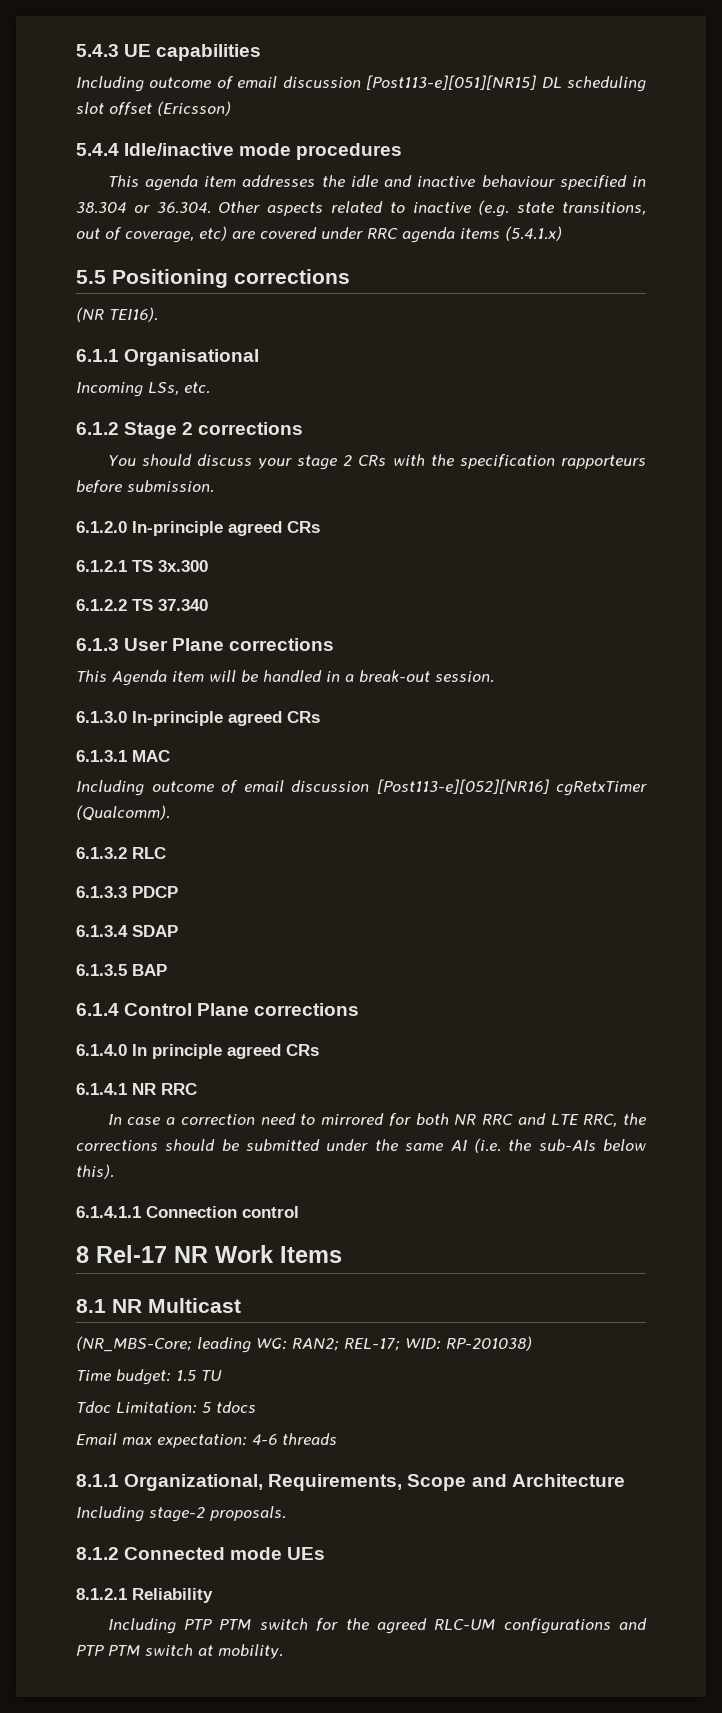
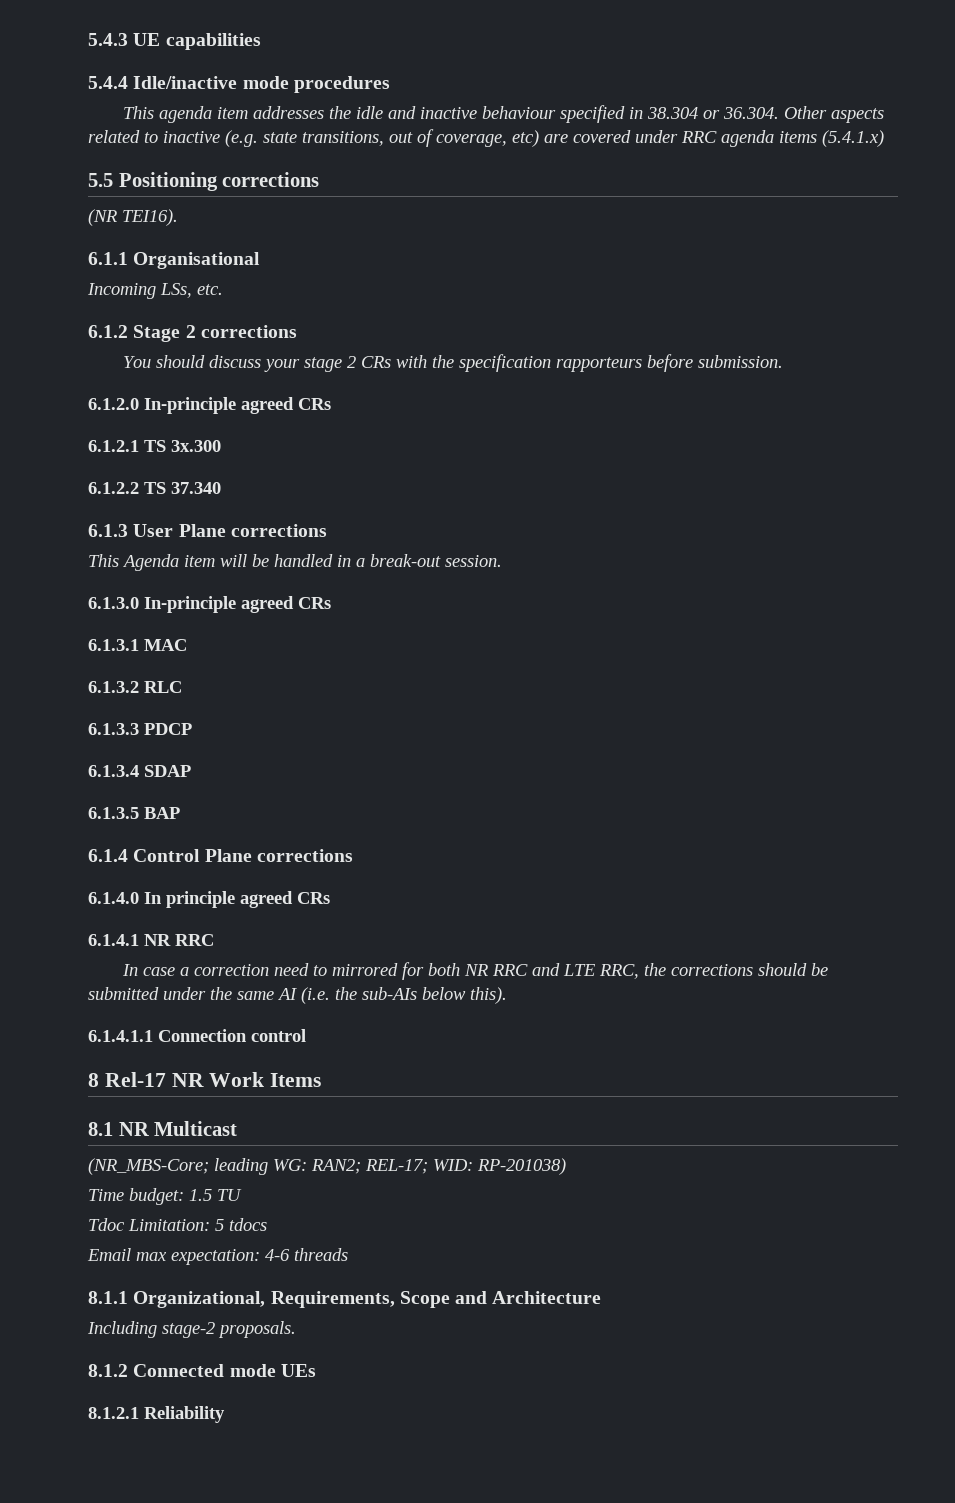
[76,75,646,92] [76,101,231,116] // Including outcome of email discussion [Post113-e][051][NR15] DL scheduling slot offset (Ericsson) -> (261, 41) none
[76,779,647,796] [76,805,170,821] // Including outcome of email discussion [Post113-e][052][NR16] cgRetxTimer (Qualcomm). -> (187, 645) none
[107,1618,647,1634] [76,1644,283,1659] // Including PTP PTM switch for the agreed RLC-UM configurations and PTP PTM switch at mobility. -> (225, 1414) none

